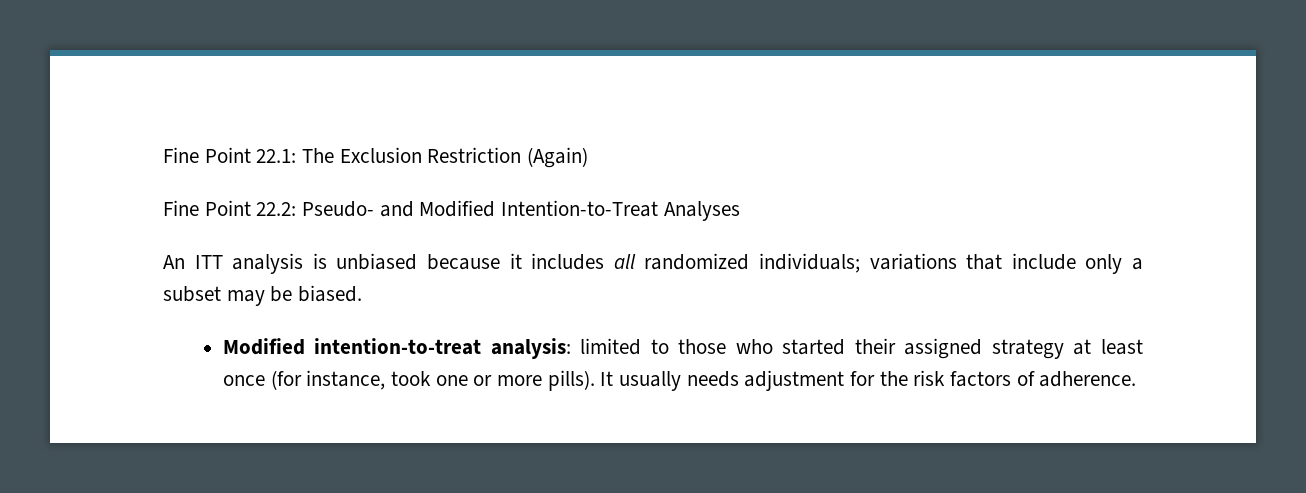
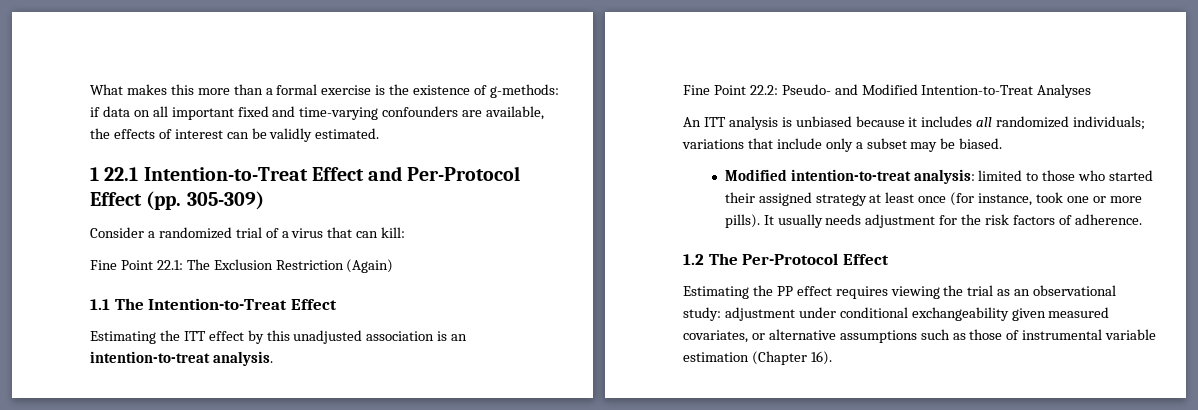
(163, 155) none -> [90,84,559,98] [90,106,545,120] [90,128,380,142] [90,166,521,181] [90,191,264,210] [90,227,406,239] What makes this more than a formal exercise is the existence of g-methods: if data on all important fixed and time-varying confounders are available, the effects of interest can be validly estimated. // 1 22.1 Intention-to-Treat Effect and Per-Protocol Effect (pp. 305-309) // Consider a randomized trial of a virus that can kill: //
(589, 157) none -> [90,298,337,310] [90,330,468,344] [90,351,273,366] // 1.1 The Intention-to-Treat Effect // Estimating the ITT effect by this unadjusted association is an intention-to-treat analysis.
(1137, 379) none -> [683,253,889,265] [683,285,1117,299] [683,307,1110,321] [683,329,1157,343] [683,351,832,365] // 1.2 The Per-Protocol Effect // Estimating the PP effect requires viewing the trial as an observational study: adjustment under conditional exchangeability given measured covariates, or alternative assumptions such as those of instrumental variable estimation (Chapter 16).

